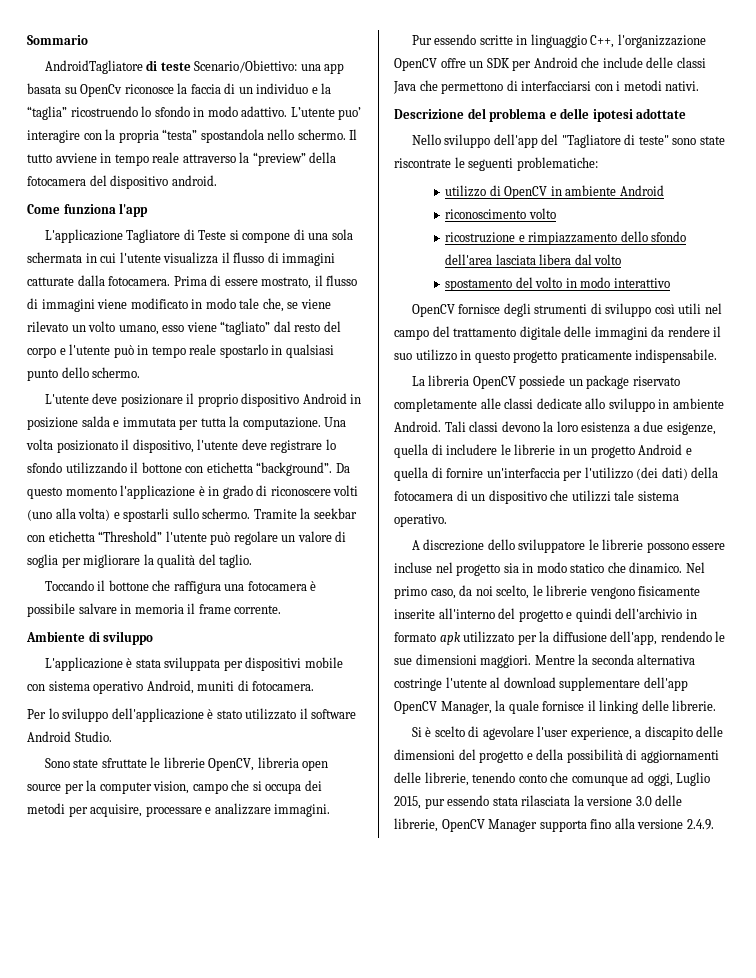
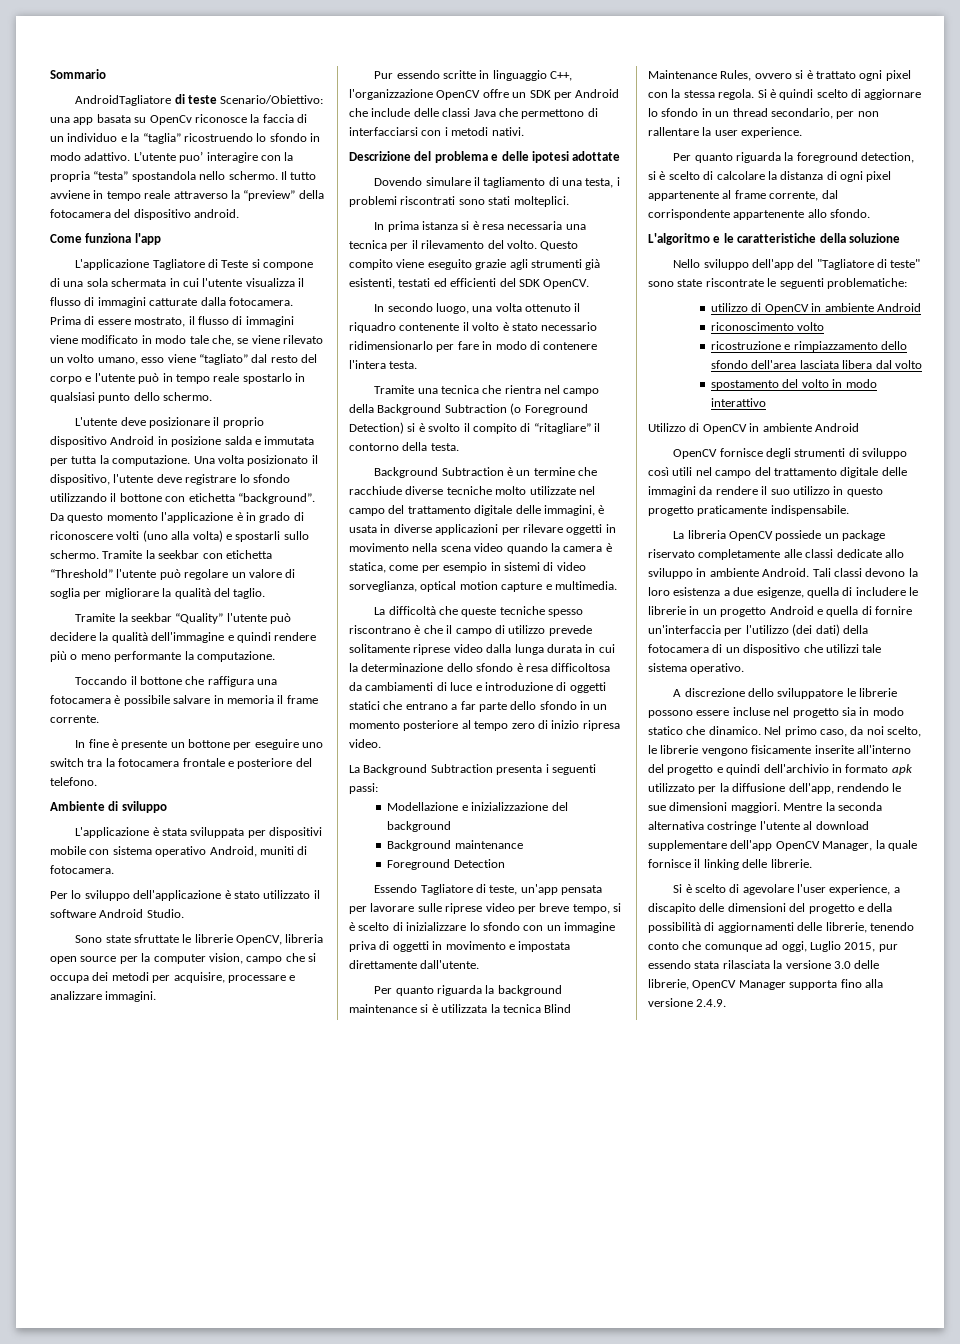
(253, 561) none -> [75,613,292,624] [50,632,317,643] [50,651,275,662] // Tramite la seekbar “Quality” l'utente può decidere la qualità dell'immagine e quindi rendere più o meno performante la computazione.
(282, 609) none -> [75,739,324,750] [50,758,312,769] [50,777,97,786] // In fine è presente un bottone per eseguire uno switch tra la fotocamera frontale e posteriore del telefono.
(687, 113) none -> [374,177,620,188] [349,196,569,207] [374,221,586,232] [349,240,579,251] [349,259,601,270] [349,278,590,289] [374,303,581,314] [349,322,598,333] [349,341,598,352] [349,360,418,369] [374,385,600,396] [349,403,588,415] [349,422,600,434] [349,442,459,451] [374,467,598,478] [349,486,595,495] [349,505,605,516] [349,524,616,535] [349,543,612,554] [349,562,586,573] [349,581,617,592] [374,606,584,617] [349,625,592,636] [349,644,615,655] [349,663,611,672] [349,682,606,693] [349,701,608,712] [349,720,620,731] [349,739,381,748] [349,764,596,775] [349,783,378,794] [387,802,568,811] [387,821,452,832] [387,840,523,851] [387,859,505,870] [374,884,603,895] [349,903,621,914] [349,922,615,933] [349,941,571,952] [349,960,480,969] [374,985,562,996] [349,1004,572,1013] [648,70,911,81] [648,89,922,100] [648,108,879,119] [648,127,803,138] [673,152,915,163] [648,171,892,182] [648,190,838,201] [648,209,871,220] [648,233,900,245] // Dovendo simulare il tagliamento di una testa, i problemi riscontrati sono stati molteplici. // In prima istanza si è resa necessaria una tecnica per il rilevamento del volto. Questo compito viene eseguito grazie agli strumenti già esistenti, testati ed efficienti del SDK OpenCV. // In secondo luogo, una volta ottenuto il riquadro contenente il volto è stato necessario ridimensionarlo per fare in modo di contenere l'intera testa. // Tramite una tecnica che rientra nel campo della Background Subtraction (o Foreground Detection) si è svolto il compito di “ritagliare” il contorno della testa. // Background Subtraction è un termine che racchiude diverse tecniche molto utilizzate nel campo del trattamento digitale delle immagini, è usata in diverse applicazioni per rilevare oggetti in movimento nella scena video quando la camera è statica, come per esempio in sistemi di video sorveglianza, optical motion capture e multimedia. // La difficoltà che queste tecniche spesso riscontrano è che il campo di utilizzo prevede solitamente riprese video dalla lunga durata in cui la determinazione dello sfondo è resa difficoltosa da cambiamenti di luce e introduzione di oggetti statici che entrano a far parte dello sfondo in un momento posteriore al tempo zero di inizio ripresa video. // La Background Subtraction presenta i seguenti passi: // Modellazione e inizializzazione del background // Background maintenance // Foreground Detection // Essendo Tagliatore di teste, un'app pensata per lavorare sulle riprese video per breve tempo, si è scelto di inizializzare lo sfondo con un immagine priva di oggetti in movimento e impostata direttamente dall'utente. // Per quanto riguarda la background maintenance si è utilizzata la tecnica Blind Maintenance Rules, ovvero si è trattato ogni pixel con la stessa regola. Si è quindi scelto di aggiornare lo sfondo in un thread secondario, per non rallentare la user experience. // Per quanto riguarda la foreground detection, si è scelto di calcolare la distanza di ogni pixel appartenente al frame corrente, dal corrispondente appartenente allo sfondo. // L'algoritmo e le caratteristiche della soluzione
(670, 283) none -> [648,423,859,434] // Utilizzo di OpenCV in ambiente Android

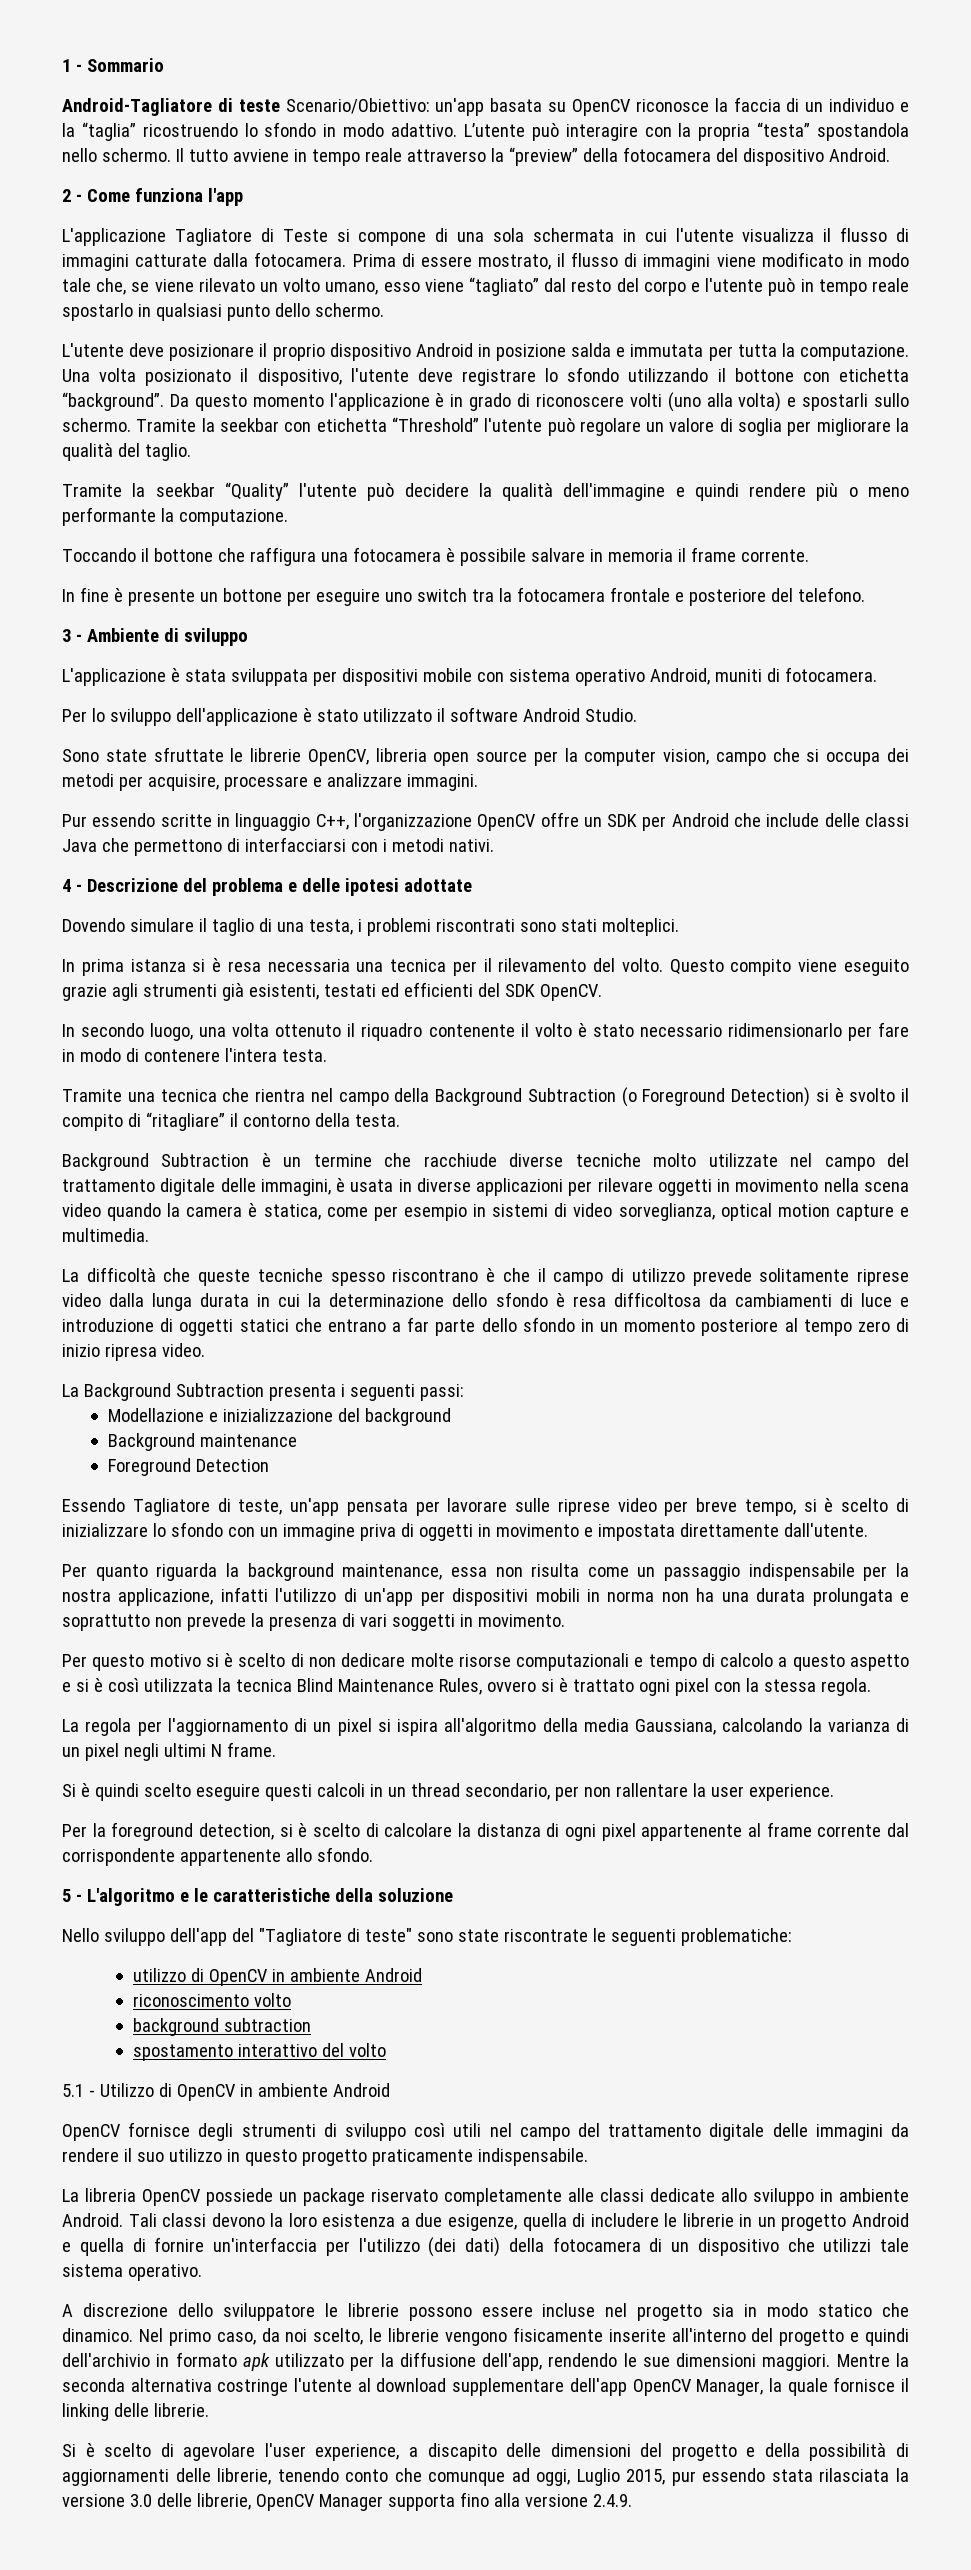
(50, 74) none -> [62,59,82,72] 1 -
[75,95,172,106] AndroidTagliatore -> [62,98,212,116] Android-Tagliatore
[50,117,94,125] una app -> [435,98,485,116] un'app
[149,115,192,125] OpenCv -> [571,99,630,116] OpenCV
[179,151,204,163] puo’ -> [531,123,559,141] può
[194,209,240,218] android. // -> [828,148,890,162] [62,189,82,202] Android. // 2 -
(97, 781) none -> [62,629,82,642] 3 -
(524, 131) none -> [62,879,82,892] 4 -
[483,177,546,188] tagliamento -> [211,918,254,936] taglio
[349,1004,438,1013] maintenance si è -> [342,1563,909,1581] [62,1587,909,1606] [62,1613,565,1631] [62,1653,910,1671] [62,1678,139,1692] maintenance, essa non risulta come un passaggio indispensabile per la nostra applicazione, infatti l'utilizzo di un'app per dispositivi mobili in norma non ha una durata prolungata e soprattutto non prevede la presenza di vari soggetti in movimento. // Per questo motivo si è scelto di non dedicare molte risorse computazionali e tempo di calcolo a questo aspetto e si è così
[757,89,922,100] [648,108,699,117] Si è quindi scelto di aggiornare lo sfondo -> [62,1718,909,1736] [62,1742,276,1761] [62,1783,365,1801] // La regola per l'aggiornamento di un pixel si ispira all'algoritmo della media Gaussiana, calcolando la varianza di un pixel negli ultimi N frame. // Si è quindi scelto eseguire questi calcoli
[694,152,781,163] quanto riguarda -> (87, 1830) none
[769,191,819,201] corrente, -> [817,1824,882,1837] corrente
(871, 213) none -> [62,1889,82,1902] 5 -
[711,341,908,352] [711,360,922,369] [711,379,877,390] [711,398,767,407] ricostruzione e rimpiazzamento dello sfondo dell'area lasciata libera dal volto // spostamento del volto in modo interattivo // -> [133,2018,312,2036] [133,2043,387,2061] [62,2084,95,2097] background subtraction // spostamento interattivo del volto // 5.1 -

